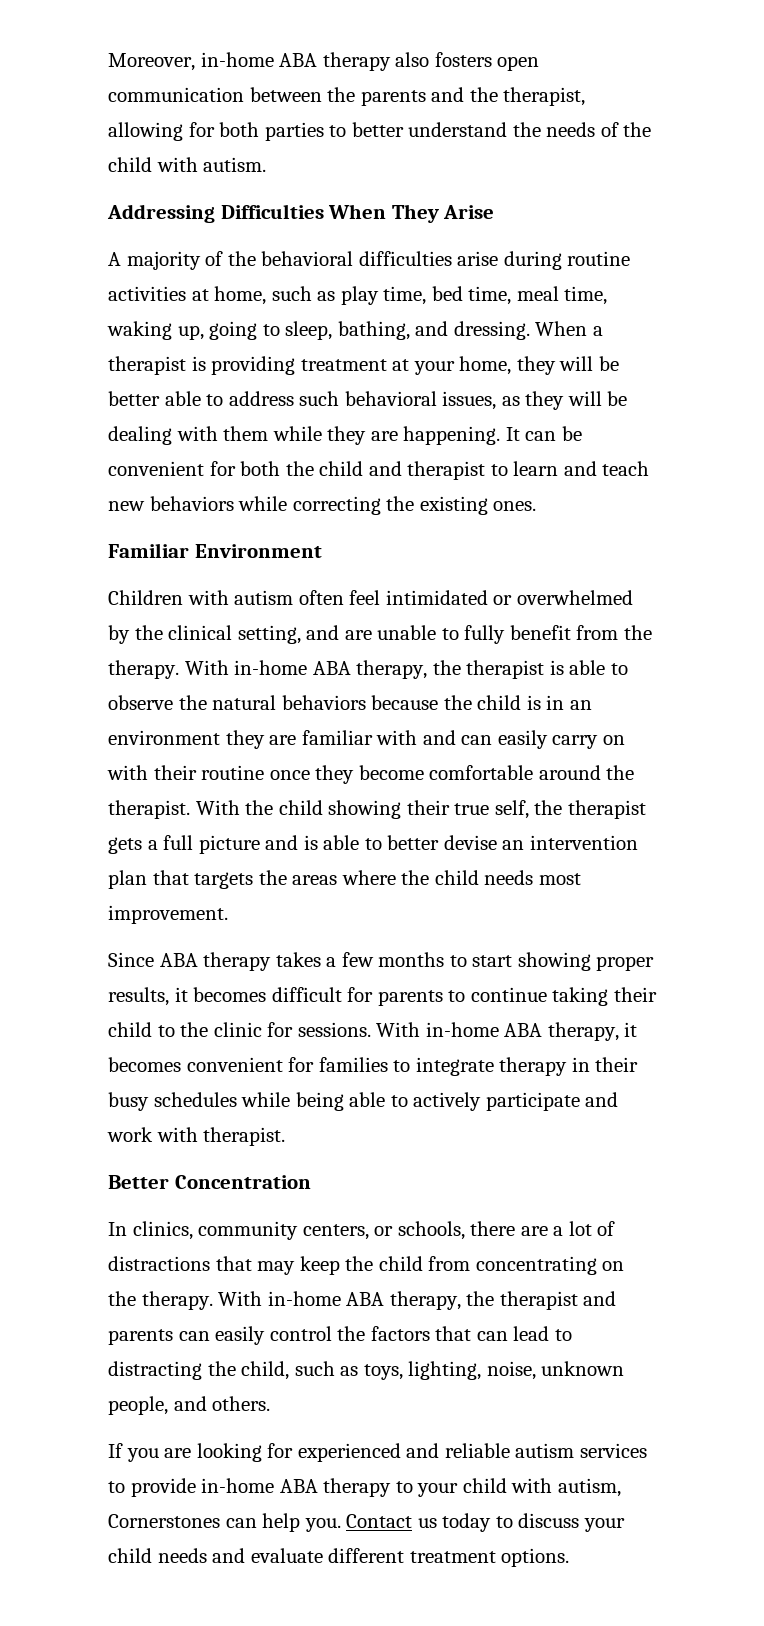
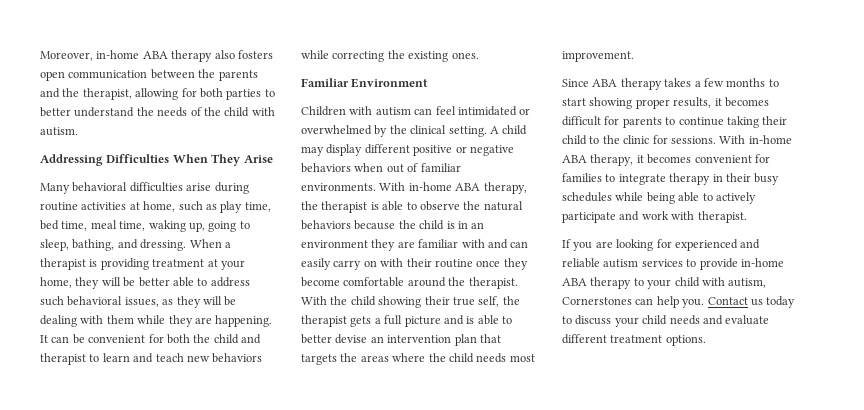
[108,251,256,270] A majority of the -> [40,183,70,194] Many
[298,590,344,605] often -> [414,108,433,115] can
[237,625,652,644] [108,660,179,679] setting, and are unable to fully benefit from the therapy. -> [448,125,528,137] [301,144,514,156] [301,163,461,173] [301,183,376,191] setting. A child may display different positive or negative behaviors when out of familiar environments.
[108,1175,311,1189] [108,1221,616,1240] [108,1256,625,1275] [108,1291,617,1310] [108,1326,572,1345] [108,1361,625,1380] [108,1396,271,1415] // Better Concentration // In clinics, community centers, or schools, there are a lot of distractions that may keep the child from concentrating on the therapy. With in-home ABA therapy, the therapist and parents can easily control the factors that can lead to distracting the child, such as toys, lighting, noise, unknown people, and others. -> (747, 217) none

